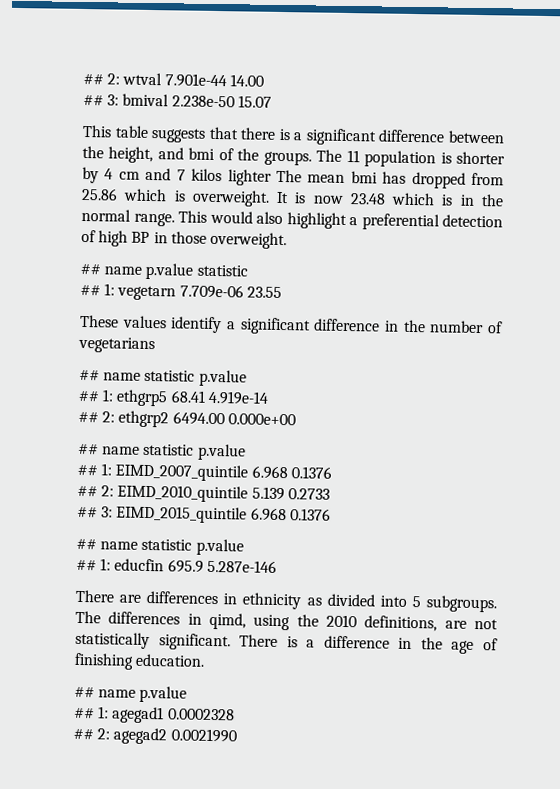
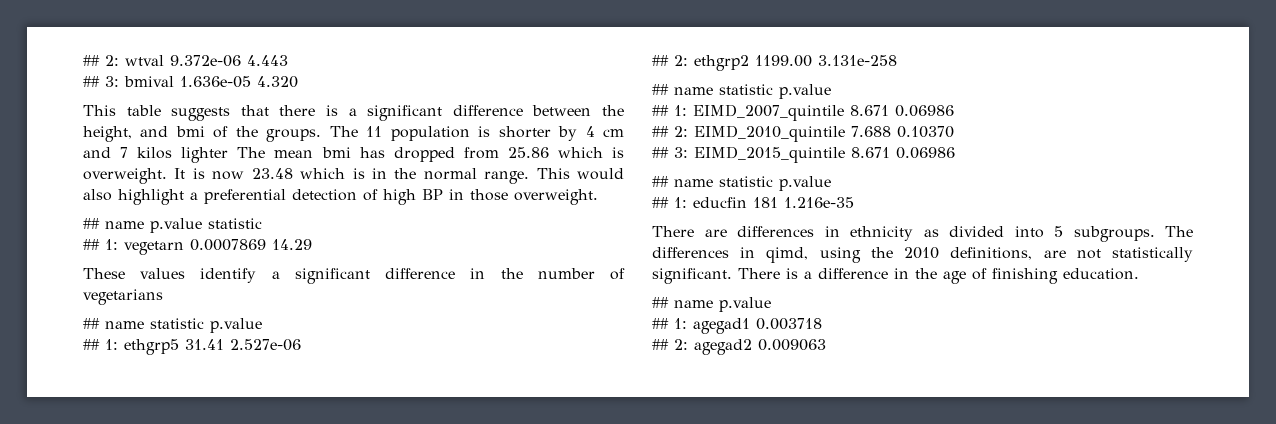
[164,73,264,88] 7.901e-44 14.00 -> [170,55,288,67] 9.372e-06 4.443
[171,95,272,108] 2.238e-50 15.07 -> [180,76,298,88] 1.636e-05 4.320
[179,284,282,299] 7.709e-06 23.55 -> [190,239,312,251] 0.0007869 14.29
[170,390,269,405] 68.41 4.919e-14 -> [185,339,301,351] 31.41 2.527e-06
[172,411,296,426] 6494.00 0.000e+00 -> [755,55,897,67] 1199.00 3.131e-258
[251,465,332,480] 6.968 0.1376 -> [850,105,954,117] 8.671 0.06986
[251,486,330,501] 5.139 0.2733 -> [851,126,954,138] 7.688 0.10370
[250,507,331,522] 6.968 0.1376 -> [851,147,955,159] 8.671 0.06986
[167,559,277,573] 695.9 5.287e-146 -> [753,197,854,208] 181 1.216e-35
[167,708,235,721] 0.0002328 -> [756,318,822,330] 0.003718
[170,728,237,743] 0.0021990 -> [758,339,826,351] 0.009063

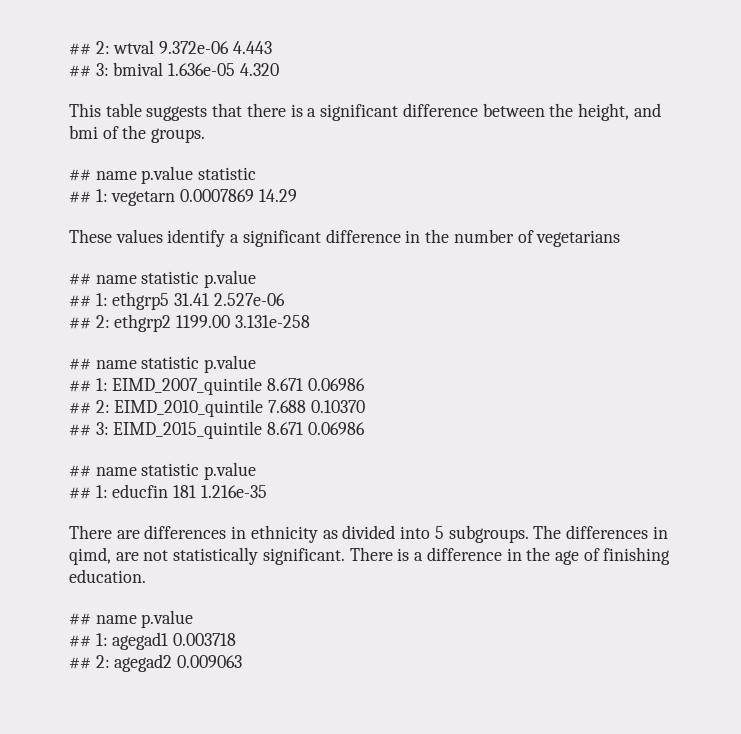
[329,126,624,141] [83,147,624,163] [83,168,625,184] [83,189,598,205] The 11 population is shorter by 4 cm and 7 kilos lighter The mean bmi has dropped from 25.86 which is overweight. It is now 23.48 which is in the normal range. This would also highlight a preferential detection of high BP in those overweight. -> (206, 135) none
[819,247,1033,263] using the 2010 definitions, -> (111, 556) none

